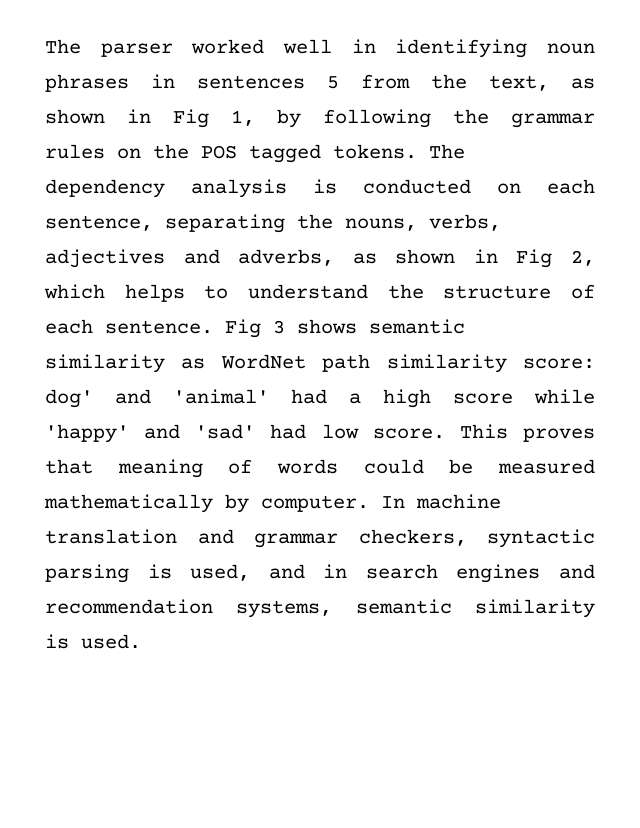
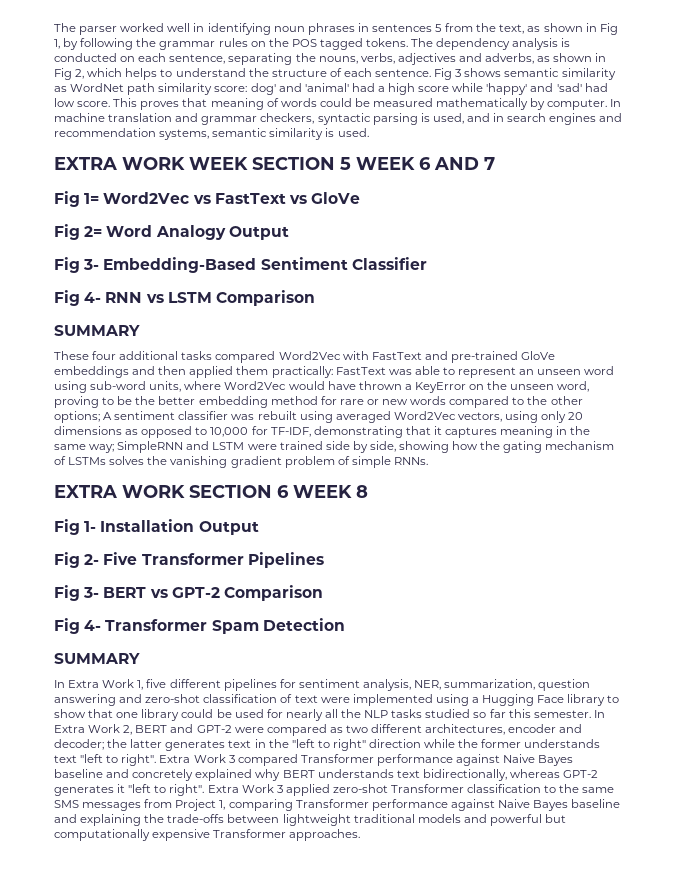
(141, 641) none -> [54,157,495,170] [54,191,361,207] [54,224,289,240] [54,257,427,273] [54,290,315,306] [54,325,140,336] [54,351,556,363] [54,366,615,378] [54,381,590,393] [54,396,583,408] [54,411,584,423] [54,426,591,438] [54,441,615,453] [54,456,428,468] [54,485,368,498] [54,519,259,535] [54,552,324,568] [54,585,323,601] [54,618,345,634] [54,653,140,664] [54,679,591,691] [54,694,620,706] [54,709,605,721] [54,724,583,736] [54,739,601,751] [54,754,574,766] [54,769,599,781] [54,784,615,796] [54,799,621,811] [54,814,567,826] [54,829,361,841] // EXTRA WORK WEEK SECTION 5 WEEK 6 AND 7 // Fig 1= Word2Vec vs FastText vs GloVe // Fig 2= Word Analogy Output // Fig 3- Embedding-Based Sentiment Classifier // Fig 4- RNN vs LSTM Comparison // SUMMARY // These four additional tasks compared Word2Vec with FastText and pre-trained GloVe embeddings and then applied them practically: FastText was able to represent an unseen word using sub-word units, where Word2Vec would have thrown a KeyError on the unseen word, proving to be the better embedding method for rare or new words compared to the other options; A sentiment classifier was rebuilt using averaged Word2Vec vectors, using only 20 dimensions as opposed to 10,000 for TF-IDF, demonstrating that it captures meaning in the same way; SimpleRNN and LSTM were trained side by side, showing how the gating mechanism of LSTMs solves the vanishing gradient problem of simple RNNs. // EXTRA WORK SECTION 6 WEEK 8 // Fig 1- Installation Output // Fig 2- Five Transformer Pipelines // Fig 3- BERT vs GPT-2 Comparison // Fig 4- Transformer Spam Detection // SUMMARY // In Extra Work 1, five different pipelines for sentiment analysis, NER, summarization, question answering and zero-shot classification of text were implemented using a Hugging Face library to show that one library could be used for nearly all the NLP tasks studied so far this semester. In Extra Work 2, BERT and GPT-2 were compared as two different architectures, encoder and decoder; the latter generates text in the "left to right" direction while the former understands text "left to right". Extra Work 3 compared Transformer performance against Naive Bayes baseline and concretely explained why BERT understands text bidirectionally, whereas GPT-2 generates it "left to right". Extra Work 3 applied zero-shot Transformer classification to the same SMS messages from Project 1, comparing Transformer performance against Naive Bayes baseline and explaining the trade-offs between lightweight traditional models and powerful but computationally expensive Transformer approaches.

